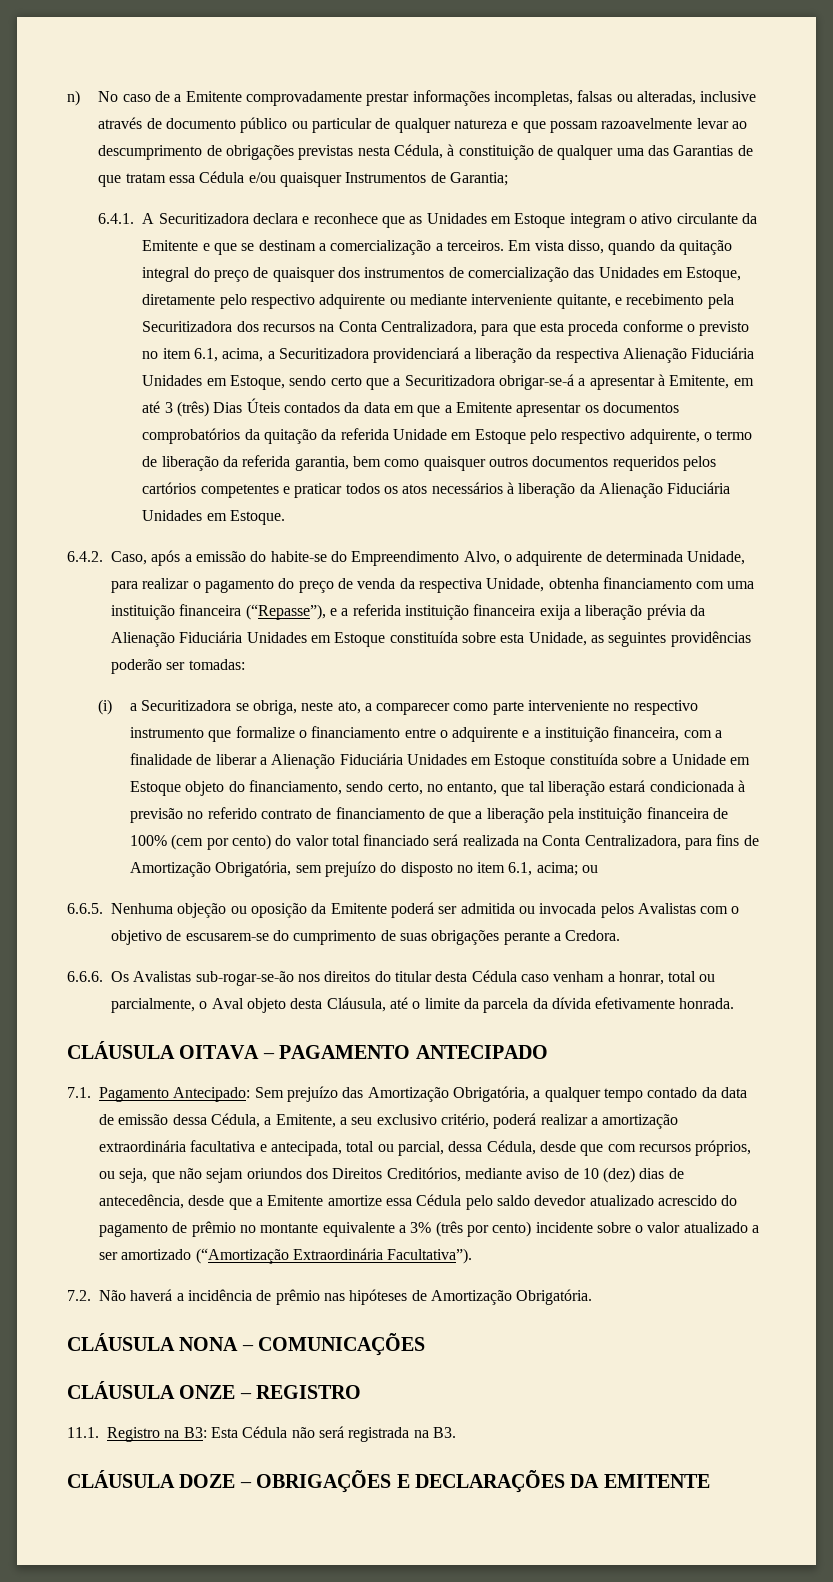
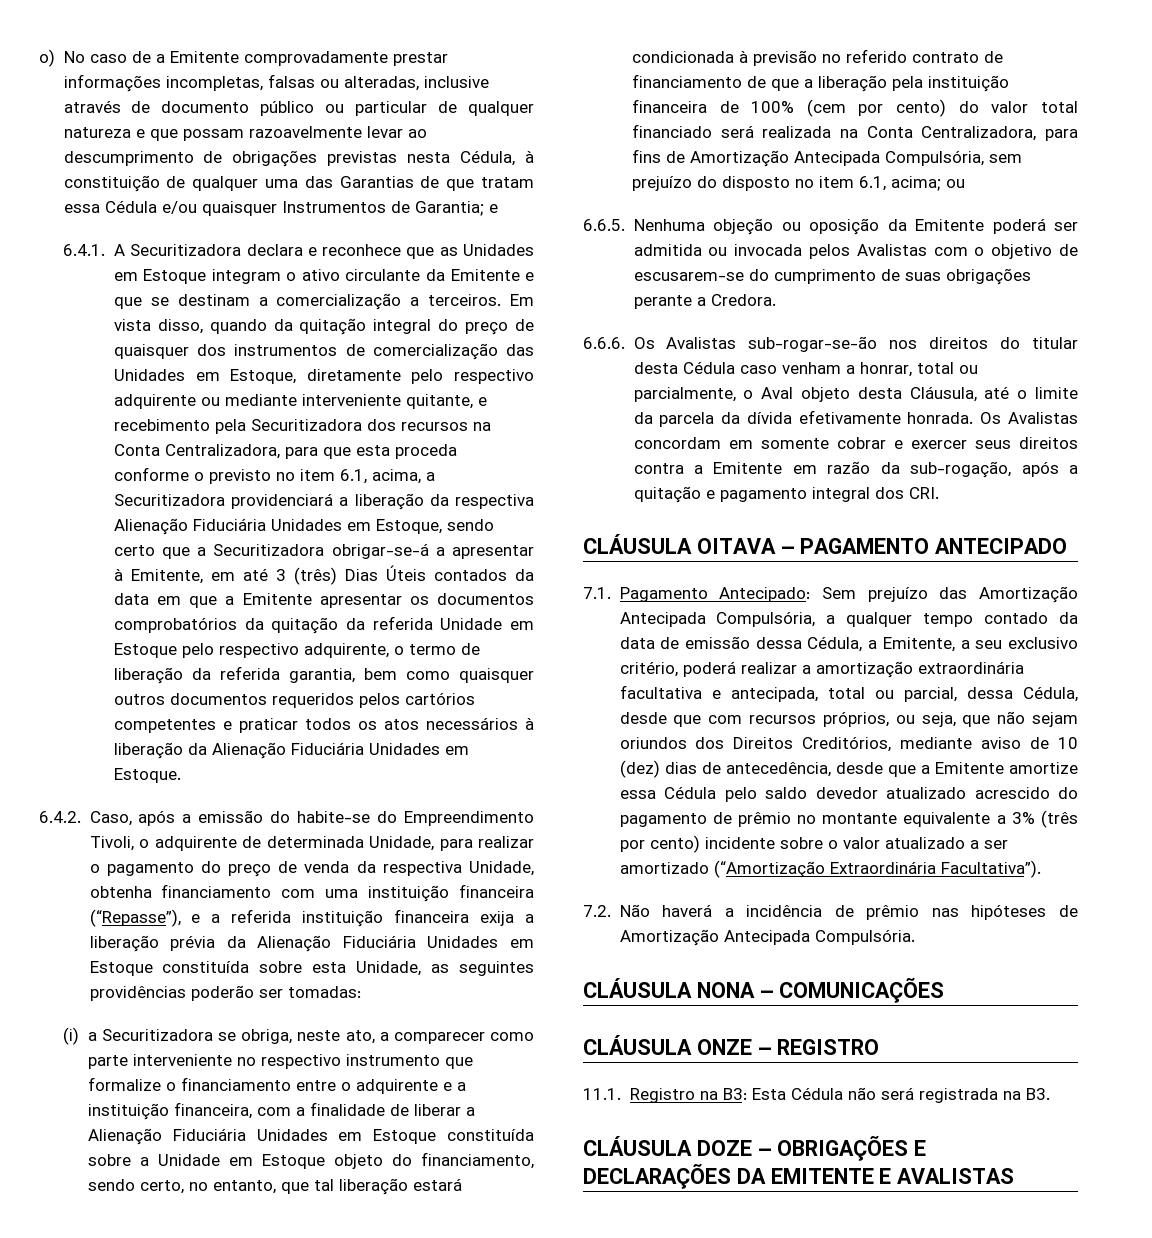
[67,90,80,106] n) -> [39,49,55,67] o)
(509, 179) none -> [488,204,498,213] e
[463,551,500,565] Alvo, -> [89,836,134,851] Tivoli,
[215,861,292,877] Obrigatória, -> [793,150,984,166] Antecipada Compulsória,
(735, 1003) none -> [980,412,1078,424] [633,437,1078,449] [633,461,1078,478] [633,486,939,503] Os Avalistas concordam em somente cobrar e exercer seus direitos contra a Emitente em razão da sub-rogação, após a quitação e pagamento integral dos CRI.
[452,1086,529,1102] Obrigatória, -> [619,611,816,627] Antecipada Compulsória,
[516,1289,593,1305] Obrigatória. -> [723,929,915,945] Antecipada Compulsória.
(710, 1481) none -> [879,1168,1015,1184] E AVALISTAS

